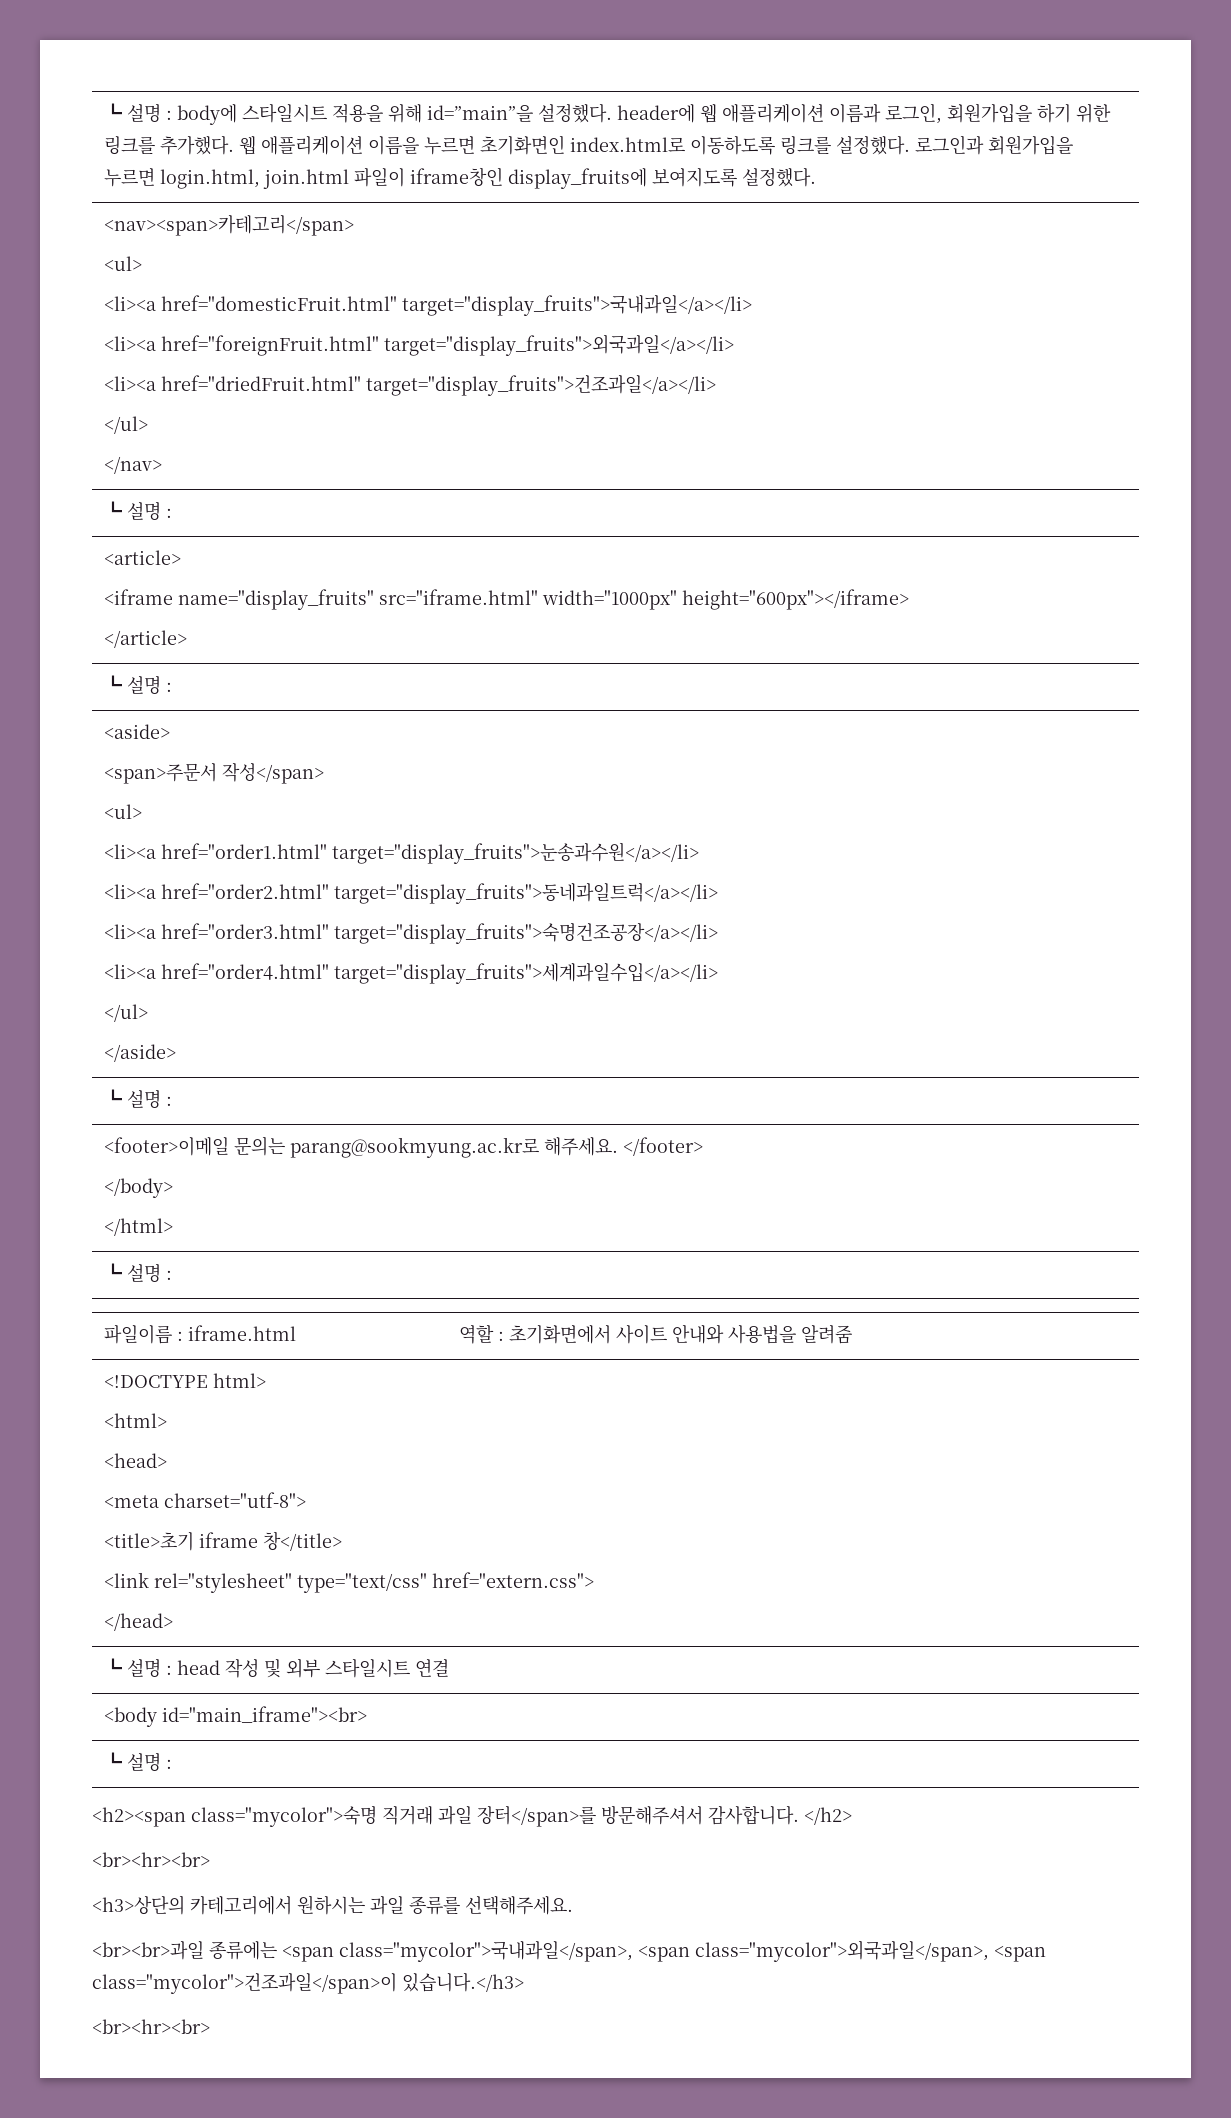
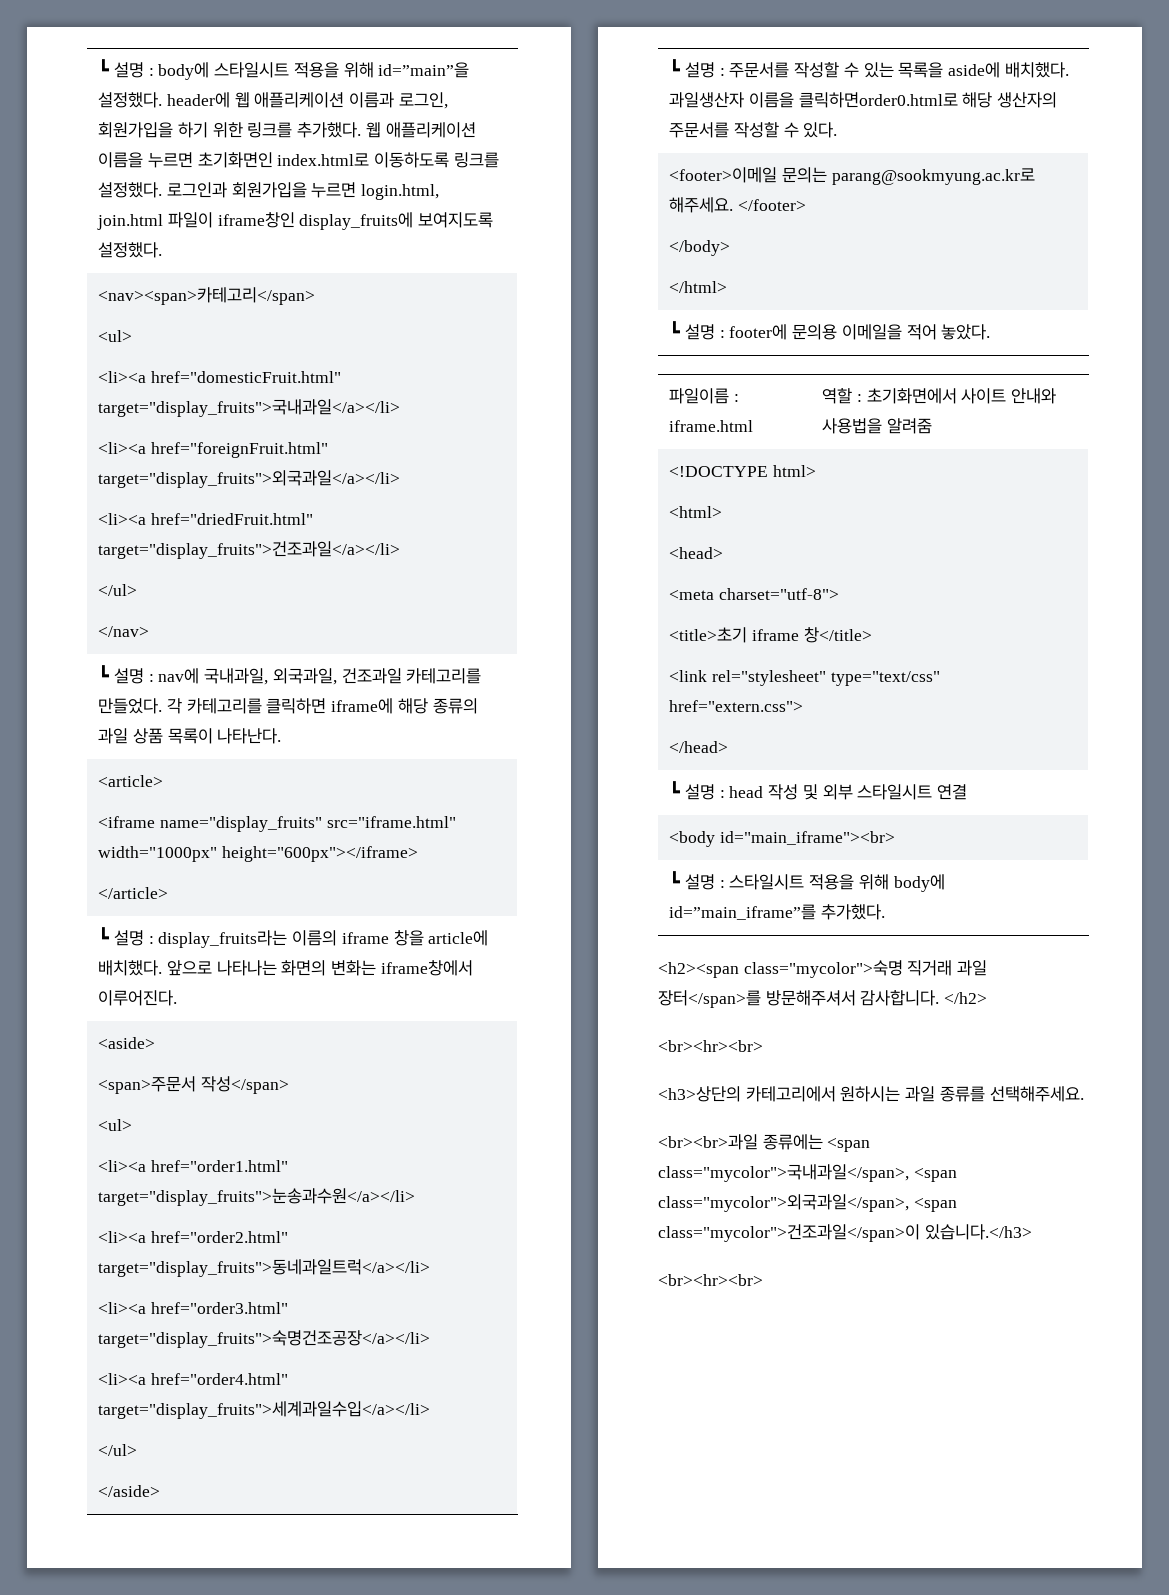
(172, 513) none -> [158,668,482,685] [98,698,478,714] [98,728,282,744] nav에 국내과일, 외국과일, 건조과일 카테고리를 만들었다. 각 카테고리를 클릭하면 iframe에 해당 종류의 과일 상품 목록이 나타난다.
(172, 687) none -> [158,930,489,948] [98,960,473,976] [98,990,178,1006] display_fruits라는 이름의 iframe 창을 article에 배치했다. 앞으로 나타나는 화면의 변화는 iframe창에서 이루어진다.
(172, 1101) none -> [729,62,1069,78] [669,92,1058,108] [669,122,838,138] 주문서를 작성할 수 있는 목록을 aside에 배치했다. 과일생산자 이름을 클릭하면order0.html로 해당 생산자의 주문서를 작성할 수 있다.
(172, 1275) none -> [729,324,991,340] footer에 문의용 이메일을 적어 놓았다.
(172, 1764) none -> [729,874,945,892] [669,904,885,920] 스타일시트 적용을 위해 body에 id=”main_iframe”를 추가했다.

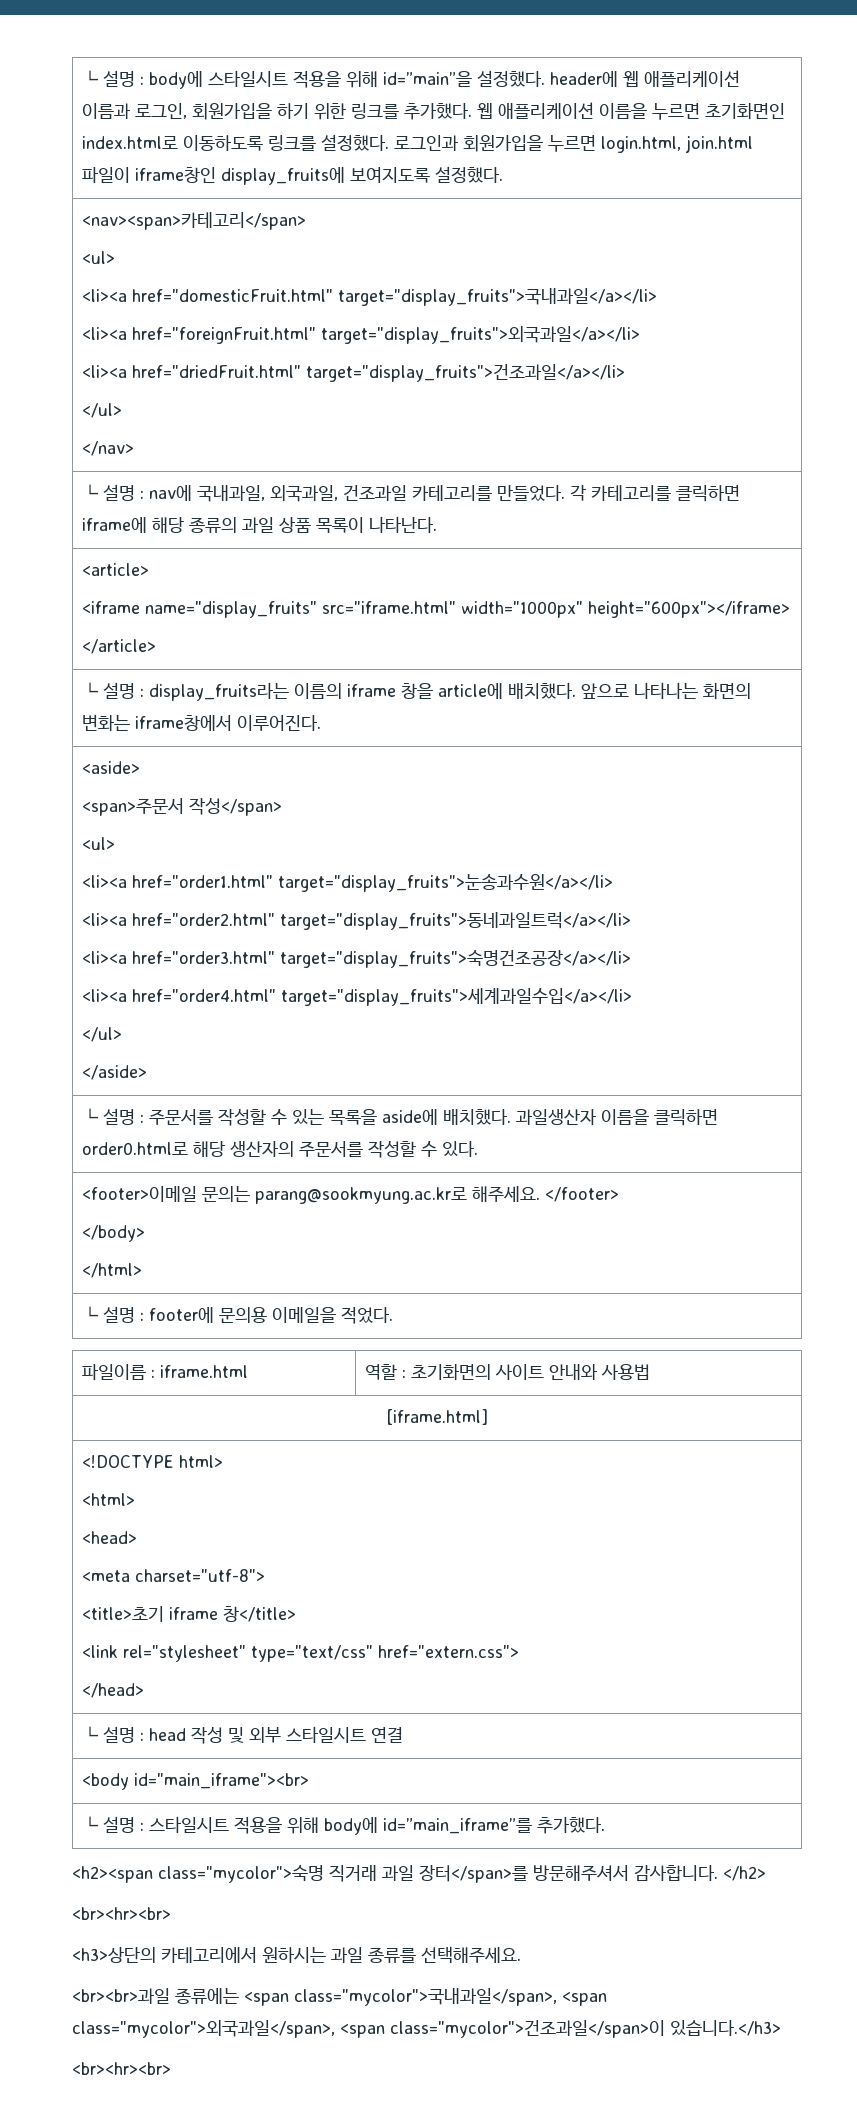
[798,92,958,108] 클릭하면order0.html로 -> [653,1109,718,1126] [81,1142,188,1155] 클릭하면 order0.html로
[906,324,991,340] 적어 놓았다. -> [340,1307,393,1324] 적었다.
[866,388,957,404] 초기화면에서 -> [410,1363,491,1381] 초기화면의
[822,418,932,434] 사용법을 알려줌 -> [600,1364,650,1380] [386,1409,488,1425] 사용법 // [iframe.html]

